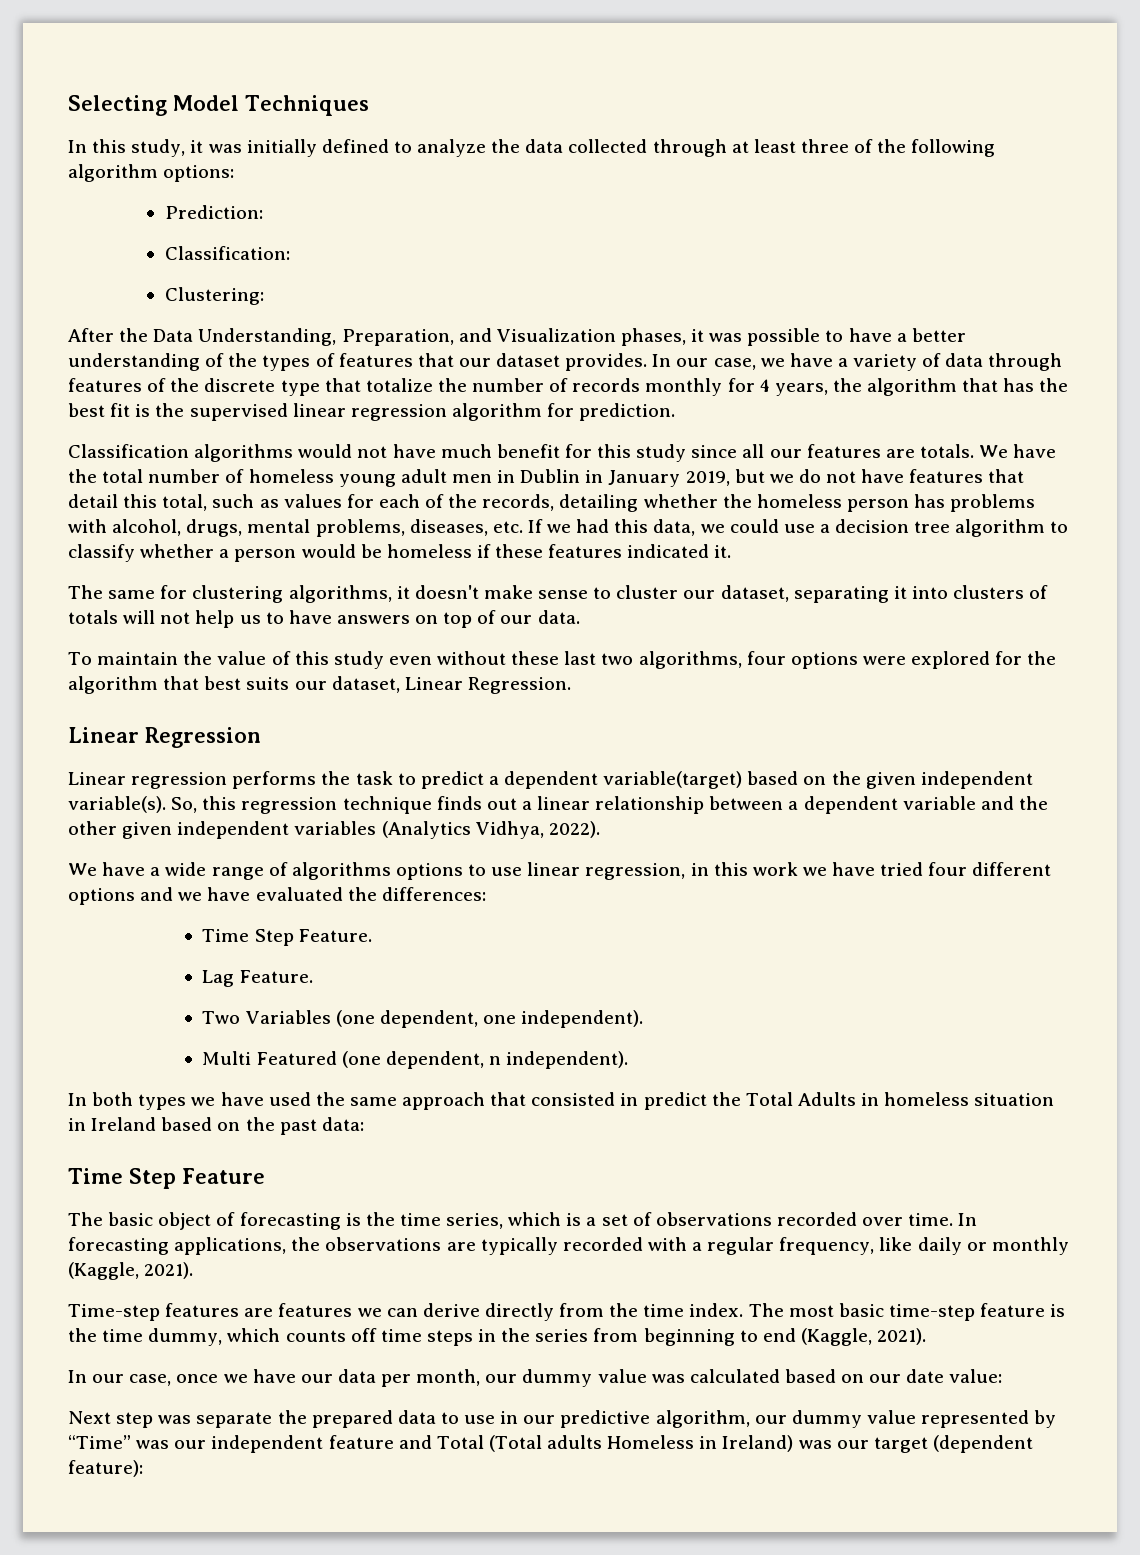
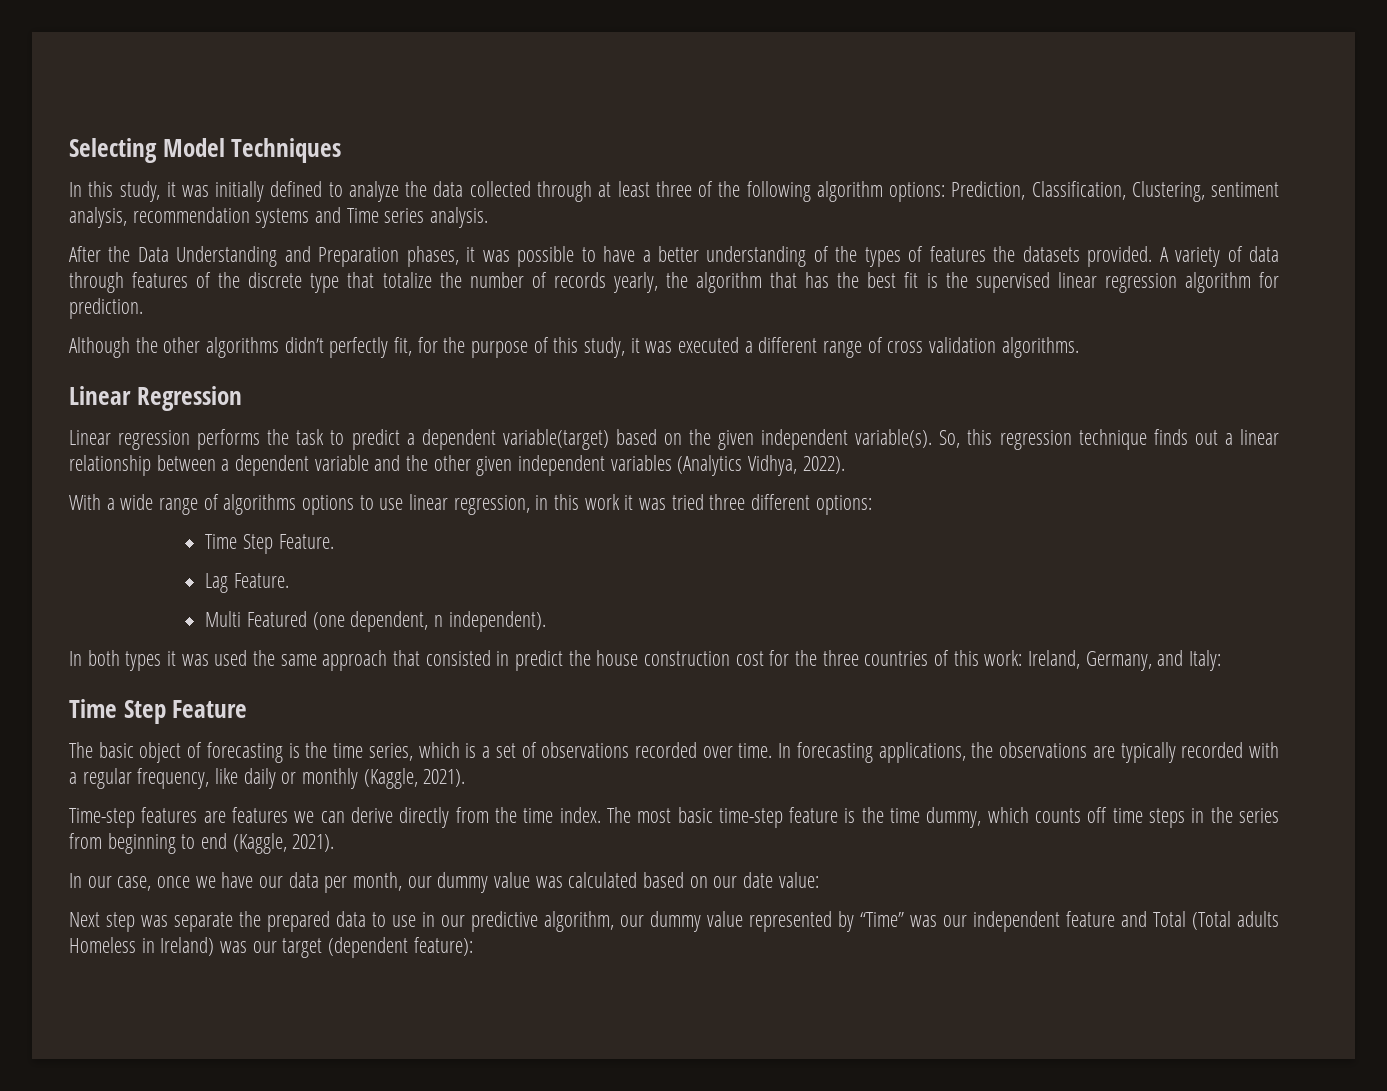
[164,205,263,219] [164,246,290,260] [164,287,264,305] // Prediction: // Classification: // Clustering: -> [951,181,1279,202] [69,207,489,228] Prediction, Classification, Clustering, sentiment analysis, recommendation systems and Time series analysis.
[198,328,616,346] Understanding, Preparation, and Visualization -> [176,246,400,267] Understanding and Preparation
[417,353,848,371] that our dataset provides. In our case, we have a -> [993,246,1169,267] the datasets provided. A
[645,378,828,396] monthly for 4 years, -> [612,272,658,293] yearly,
[68,444,1057,462] [68,469,1025,487] [68,494,1036,512] [68,519,1069,537] [68,544,732,562] [68,585,1049,603] [68,610,580,628] [68,651,1057,669] [68,676,571,694] Classification algorithms would not have much benefit for this study since all our features are totals. We have the total number of homeless young adult men in Dublin in January 2019, but we do not have features that detail this total, such as values for each of the records, detailing whether the homeless person has problems with alcohol, drugs, mental problems, diseases, etc. If we had this data, we could use a decision tree algorithm to classify whether a person would be homeless if these features indicated it. // The same for clustering algorithms, it doesn't make sense to cluster our dataset, separating it into clusters of totals will not help us to have answers on top of our data. // To maintain the value of this study even without these last two algorithms, four options were explored for the algorithm that best suits our dataset, Linear Regression. -> [69,337,1079,358] Although the other algorithms didn’t perfectly fit, for the purpose of this study, it was executed a different range of cross validation algorithms.
[68,862,146,876] We have -> [69,494,101,510] With
[802,862,1052,876] [68,887,486,905] we have tried four different options and we have evaluated the differences: -> [624,494,872,515] it was tried three different options:
[202,1010,644,1028] // Two Variables (one dependent, one independent). -> (290, 580) none
[191,1092,264,1106] we have -> [167,651,209,666] it was
[745,1092,1055,1106] [68,1117,364,1135] Total Adults in homeless situation in Ireland based on the past data: -> [596,650,1222,671] house construction cost for the three countries of this work: Ireland, Germany, and Italy:

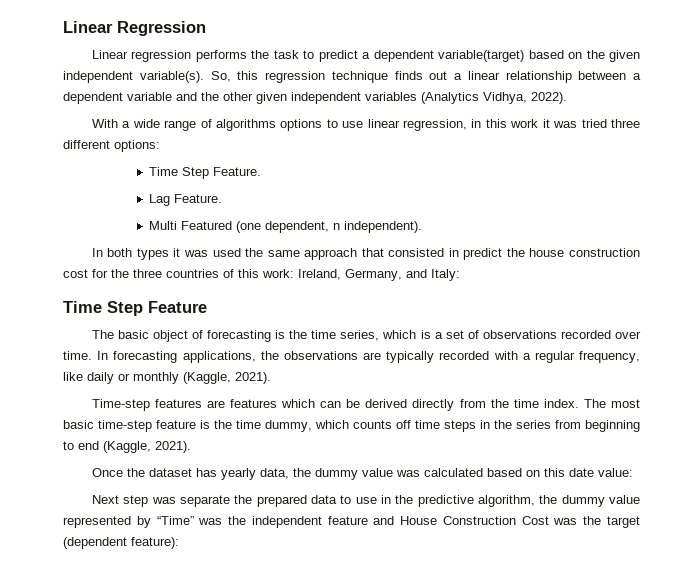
[69,138,342,163] [69,181,1279,202] [69,207,489,228] [69,246,1280,267] [69,272,1279,293] [69,298,143,319] [69,337,1079,358] Selecting Model Techniques // In this study, it was initially defined to analyze the data collected through at least three of the following algorithm options: Prediction, Classification, Clustering, sentiment analysis, recommendation systems and Time series analysis. // After the Data Understanding and Preparation phases, it was possible to have a better understanding of the types of features the datasets provided. A variety of data through features of the discrete type that totalize the number of records yearly, the algorithm that has the best fit is the supervised linear regression algorithm for prediction. // Although the other algorithms didn’t perfectly fit, for the purpose of this study, it was executed a different range of cross validation algorithms. // -> (63, 27) none
[294,807,393,823] we can derive -> [281,399,408,408] which can be derived
[69,872,432,893] In our case, once we have our data per month, our -> [91,468,311,480] Once the dataset has yearly data, the
[713,876,738,888] our -> [543,468,565,477] this
[441,915,466,927] our -> [395,495,414,504] the
[620,915,645,927] our -> [539,495,558,504] the
[943,915,968,927] our -> [228,516,247,525] the
[1153,911,1279,930] [69,937,277,956] Total (Total adults Homeless in Ireland) was our -> [400,516,602,525] House Construction Cost was the

